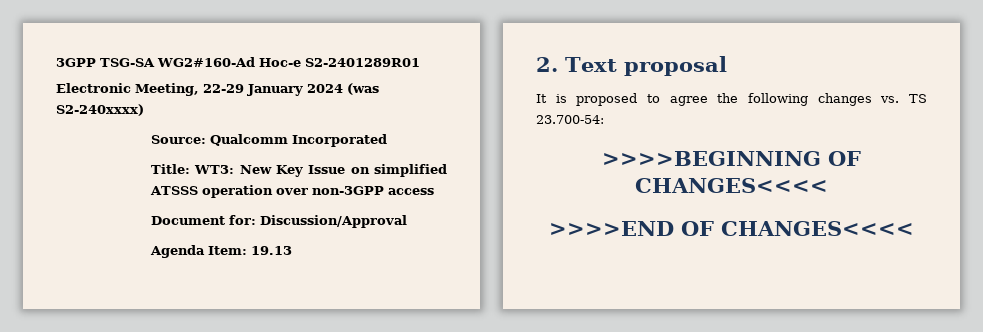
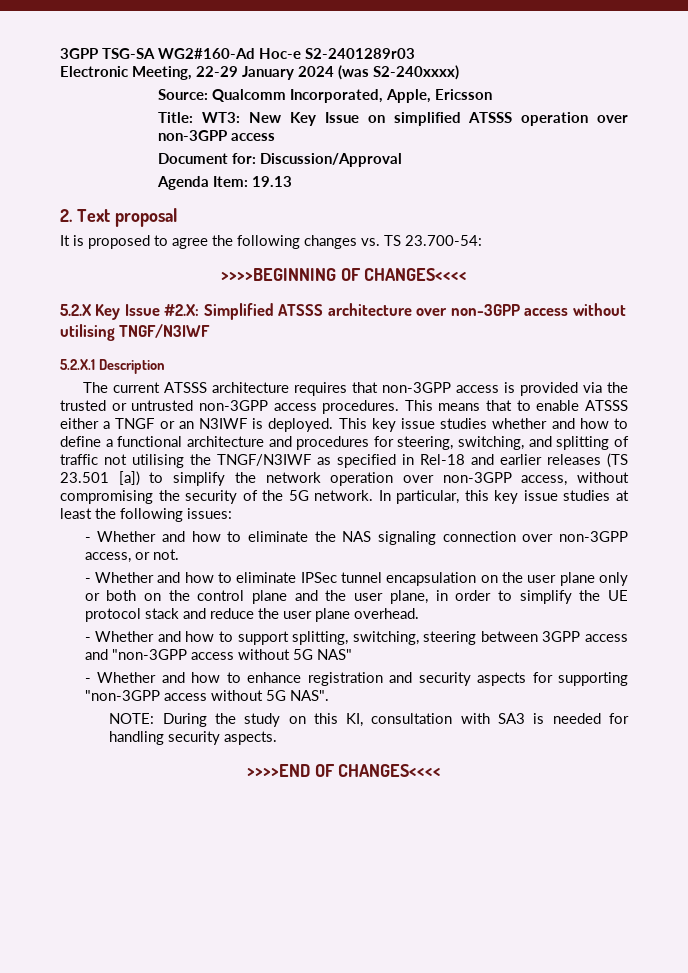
[305,58,420,67] S2-2401289R01 -> [305,48,415,59] S2-2401289r03
[292,134,388,147] Incorporated -> [290,89,493,103] Incorporated, Apple, Ericsson
(828, 185) none -> [60,303,626,320] [60,324,211,341] [60,359,165,374] [83,382,629,396] [60,400,628,414] [60,418,628,432] [60,436,629,450] [60,453,628,468] [60,471,629,486] [60,490,630,504] [60,508,232,522] [84,531,628,545] [84,549,179,563] [84,572,628,586] [84,590,628,604] [84,608,419,622] [84,631,628,645] [84,649,352,660] [84,672,628,686] [84,690,329,701] [109,713,629,727] [109,731,278,745] // 5.2.X Key Issue #2.X: Simplified ATSSS architecture over non-3GPP access without utilising TNGF/N3IWF // 5.2.X.1 Description // The current ATSSS architecture requires that non-3GPP access is provided via the trusted or untrusted non-3GPP access procedures. This means that to enable ATSSS either a TNGF or an N3IWF is deployed. This key issue studies whether and how to define a functional architecture and procedures for steering, switching, and splitting of traffic not utilising the TNGF/N3IWF as specified in Rel-18 and earlier releases (TS 23.501 [a]) to simplify the network operation over non-3GPP access, without compromising the security of the 5G network. In particular, this key issue studies at least the following issues: // - Whether and how to eliminate the NAS signaling connection over non-3GPP access, or not. // - Whether and how to eliminate IPSec tunnel encapsulation on the user plane only or both on the control plane and the user plane, in order to simplify the UE protocol stack and reduce the user plane overhead. // - Whether and how to support splitting, switching, steering between 3GPP access and "non-3GPP access without 5G NAS" // - Whether and how to enhance registration and security aspects for supporting "non-3GPP access without 5G NAS". // NOTE: During the study on this KI, consultation with SA3 is needed for handling security aspects.

